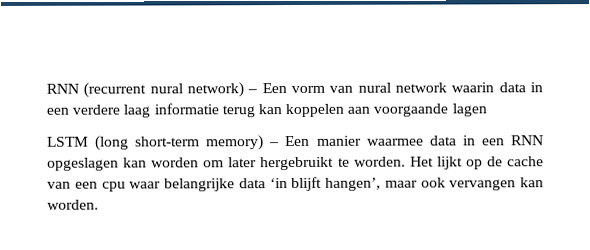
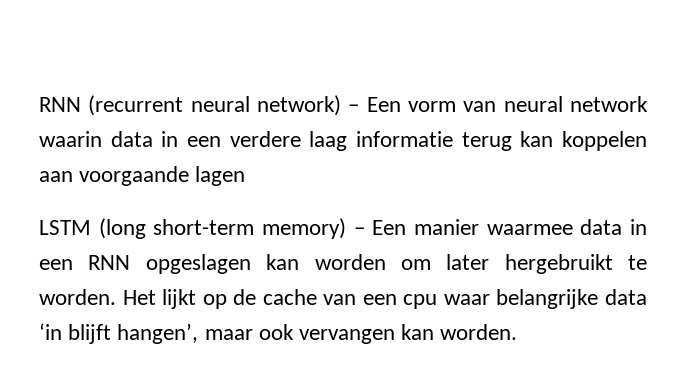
[149,83,183,94] nural -> [190,96,250,112] neural
[357,82,391,93] nural -> [503,96,563,112] neural

